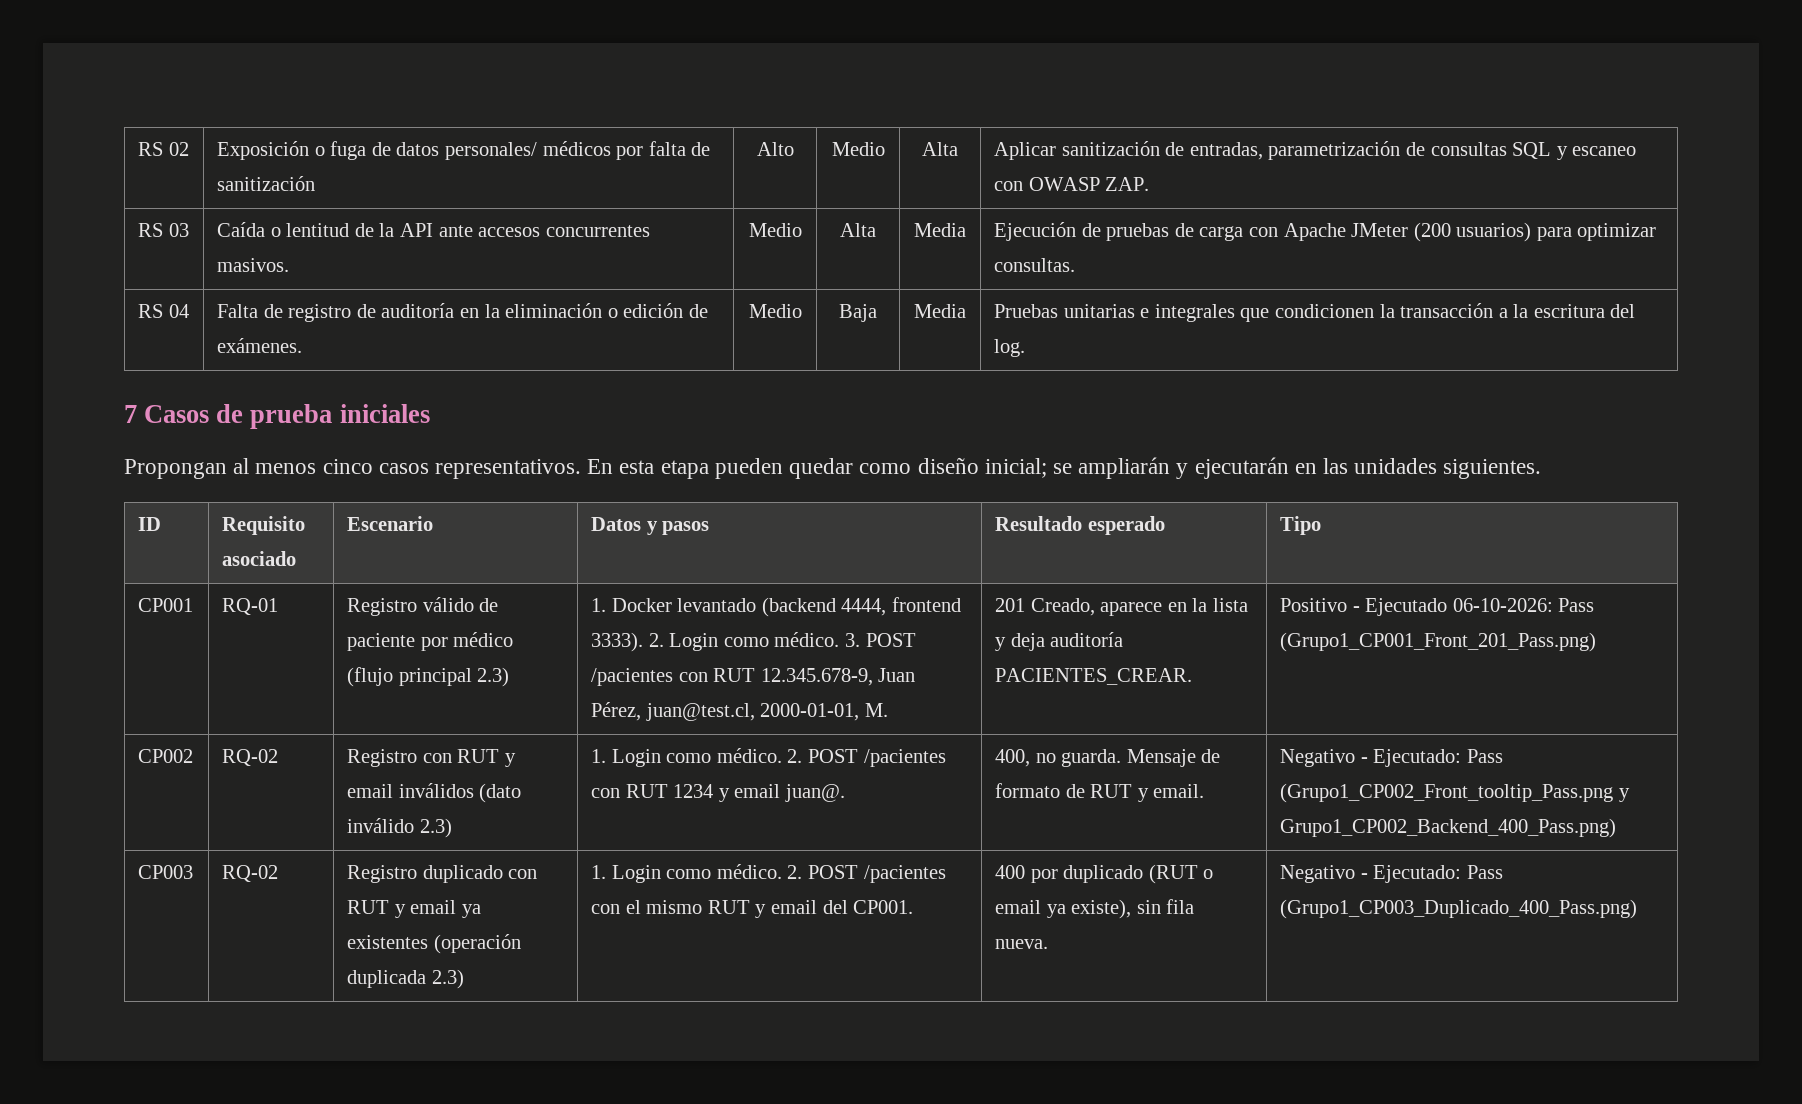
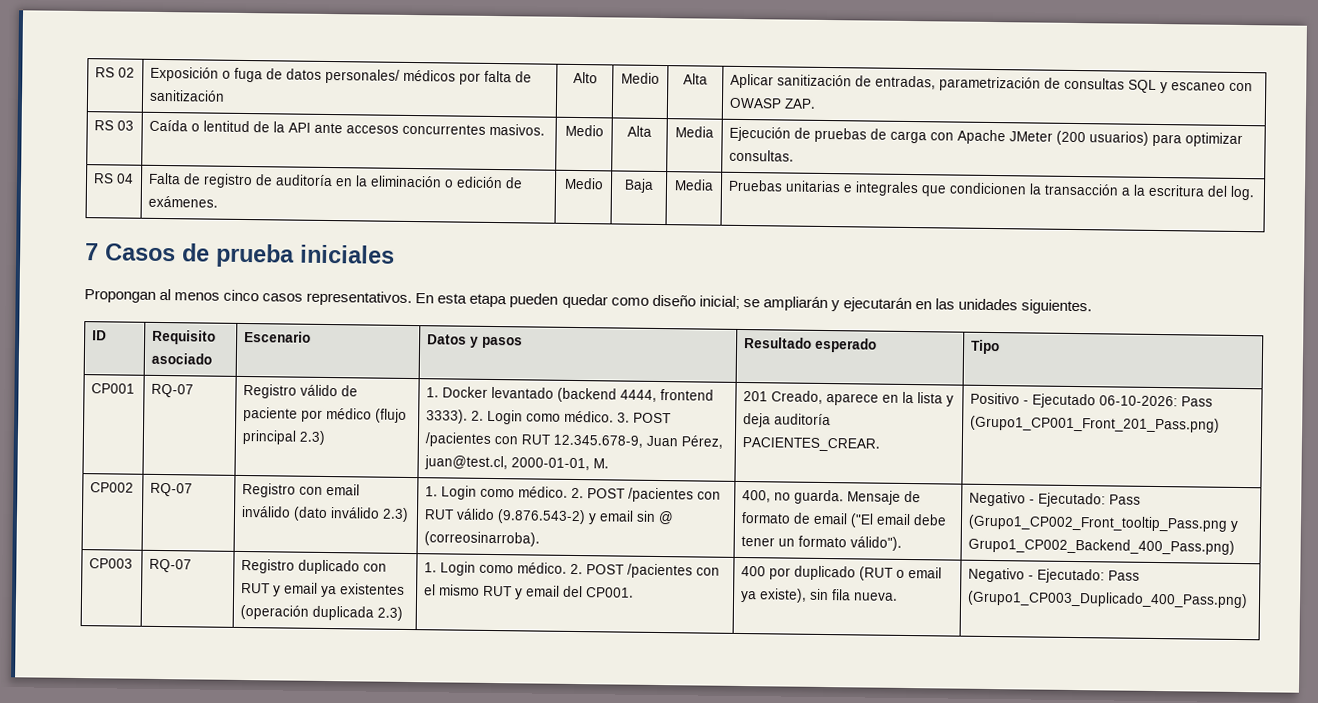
[222,598,279,615] RQ-01 -> [151,383,195,398] RQ-07
[222,749,279,766] RQ-02 -> [150,482,194,497] RQ-07
[457,749,516,767] [347,783,474,798] RUT y email inválidos -> [326,484,361,496] [241,505,292,518] email inválido
[673,784,846,802] 1234 y email juan@. -> [456,508,675,525] [424,531,541,547] válido (9.876.543-2) y email sin @ (correosinarroba).
[1090,784,1205,802] RUT y email. -> [813,512,948,528] [741,535,903,551] email ("El email debe tener un formato válido").
[222,865,279,882] RQ-02 -> [149,558,193,573] RQ-07

